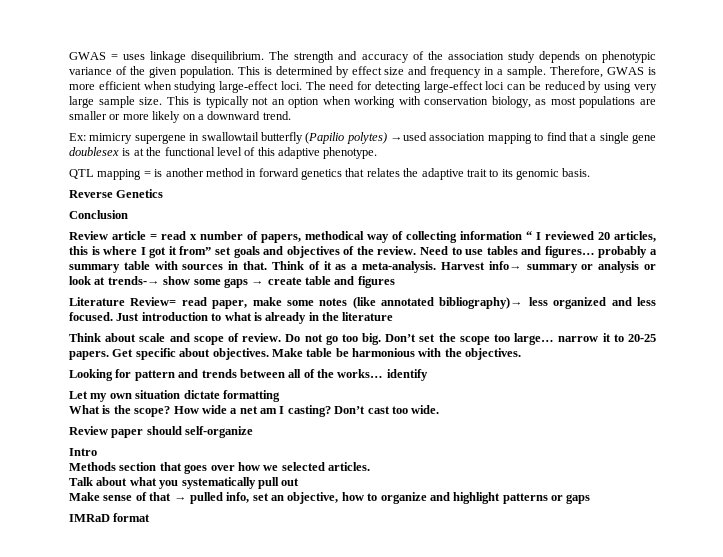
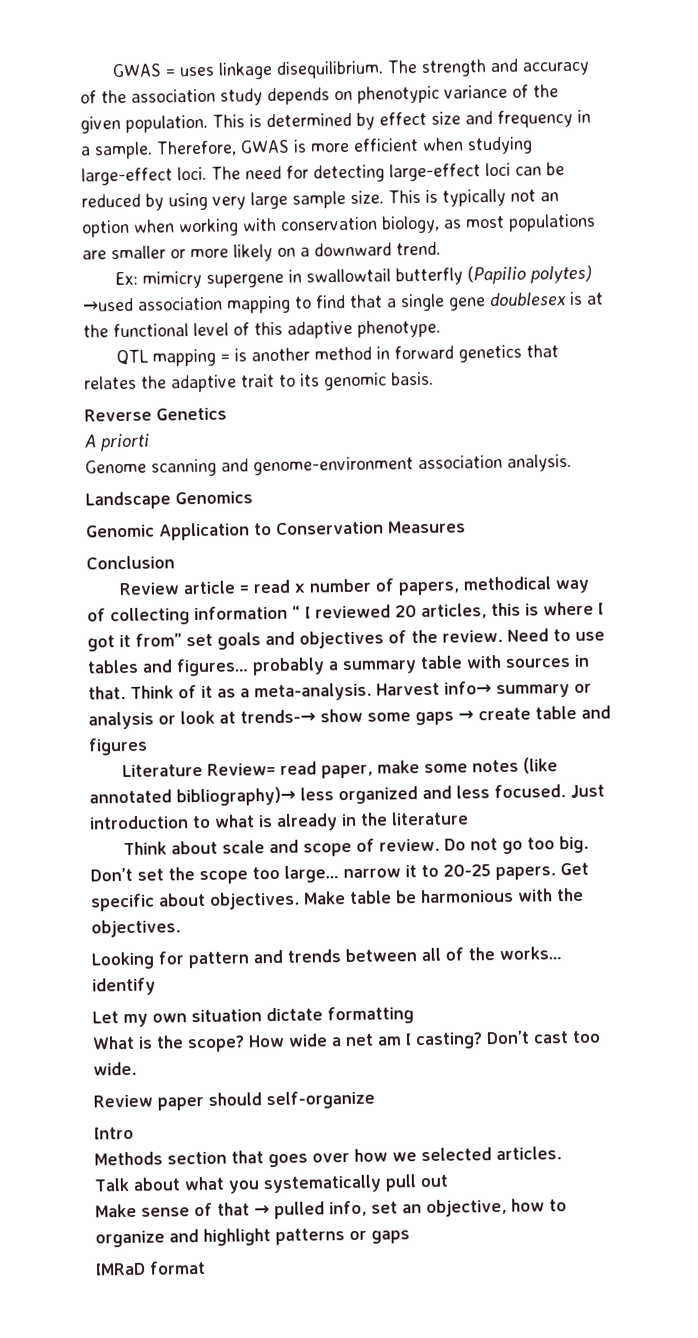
(164, 193) none -> [84,433,150,452] [85,453,572,477] [85,491,253,510] [86,520,466,541] // A priorti // Genome scanning and genome-environment association analysis. // Landscape Genomics // Genomic Application to Conservation Measures

